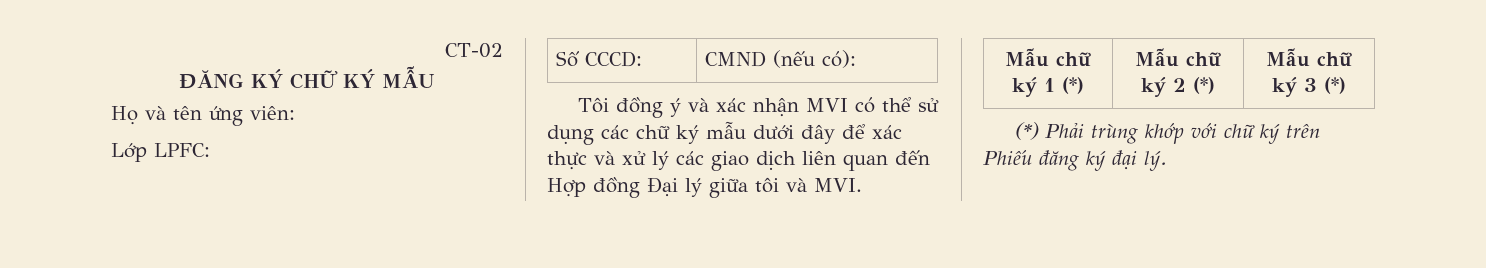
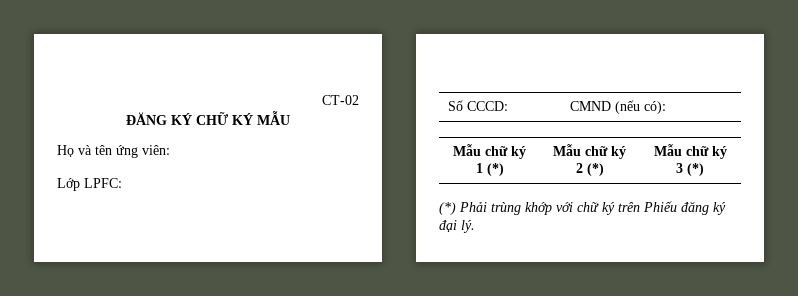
[577,97,939,118] [547,121,902,145] [547,150,930,171] [547,177,862,198] // Tôi đồng ý và xác nhận MVI có thể sử dụng các chữ ký mẫu dưới đây để xác thực và xử lý các giao dịch liên quan đến Hợp đồng Đại lý giữa tôi và MVI. -> (667, 107) none

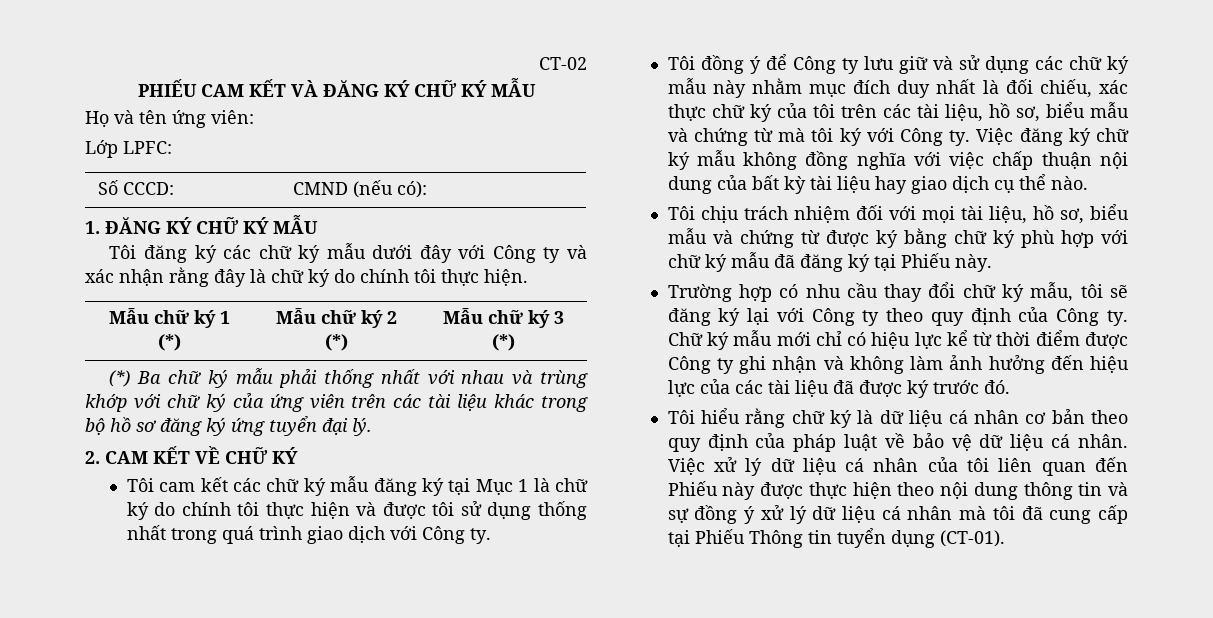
(359, 100) none -> [137,79,318,97] PHIẾU CAM KẾT VÀ
(667, 107) none -> [85,215,318,234] [109,243,587,263] [85,267,528,287] // 1. ĐĂNG KÝ CHỮ KÝ MẪU // Tôi đăng ký các chữ ký mẫu dưới đây với Công ty và xác nhận rằng đây là chữ ký do chính tôi thực hiện.
[459,202,487,212] Phải -> [137,368,534,388] Ba chữ ký mẫu phải thống nhất với nhau và
[618,201,726,215] [439,220,475,233] trên Phiếu đăng ký đại lý. -> [232,393,589,412] [85,416,372,436] [85,446,298,464] [126,476,588,496] [126,501,588,520] [126,525,491,544] [667,54,1129,74] [667,78,1128,98] [667,102,1129,122] [667,128,1129,146] [667,150,1128,170] [667,174,1088,194] [667,204,1129,224] [667,228,1128,248] [667,252,992,272] [667,282,1128,302] [667,307,1128,326] [667,330,1128,350] [667,355,1129,374] [667,379,1010,398] [667,408,1128,428] [667,433,1128,452] [667,457,1128,476] [667,481,1128,500] [667,505,1128,524] [667,528,1005,548] của ứng viên trên các tài liệu khác trong bộ hồ sơ đăng ký ứng tuyển đại lý. // 2. CAM KẾT VỀ CHỮ KÝ // Tôi cam kết các chữ ký mẫu đăng ký tại Mục 1 là chữ ký do chính tôi thực hiện và được tôi sử dụng thống nhất trong quá trình giao dịch với Công ty. // Tôi đồng ý để Công ty lưu giữ và sử dụng các chữ ký mẫu này nhằm mục đích duy nhất là đối chiếu, xác thực chữ ký của tôi trên các tài liệu, hồ sơ, biểu mẫu và chứng từ mà tôi ký với Công ty. Việc đăng ký chữ ký mẫu không đồng nghĩa với việc chấp thuận nội dung của bất kỳ tài liệu hay giao dịch cụ thể nào. // Tôi chịu trách nhiệm đối với mọi tài liệu, hồ sơ, biểu mẫu và chứng từ được ký bằng chữ ký phù hợp với chữ ký mẫu đã đăng ký tại Phiếu này. // Trường hợp có nhu cầu thay đổi chữ ký mẫu, tôi sẽ đăng ký lại với Công ty theo quy định của Công ty. Chữ ký mẫu mới chỉ có hiệu lực kể từ thời điểm được Công ty ghi nhận và không làm ảnh hưởng đến hiệu lực của các tài liệu đã được ký trước đó. // Tôi hiểu rằng chữ ký là dữ liệu cá nhân cơ bản theo quy định của pháp luật về bảo vệ dữ liệu cá nhân. Việc xử lý dữ liệu cá nhân của tôi liên quan đến Phiếu này được thực hiện theo nội dung thông tin và sự đồng ý xử lý dữ liệu cá nhân mà tôi đã cung cấp tại Phiếu Thông tin tuyển dụng (CT-01).

